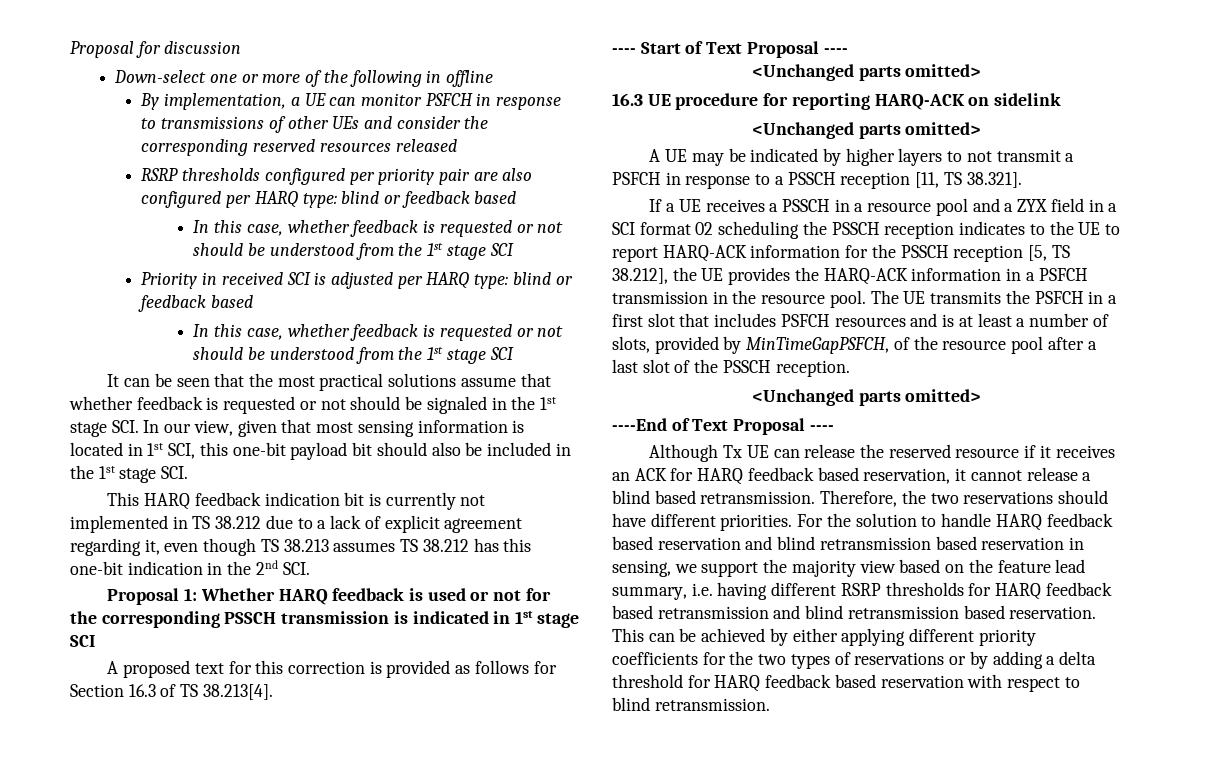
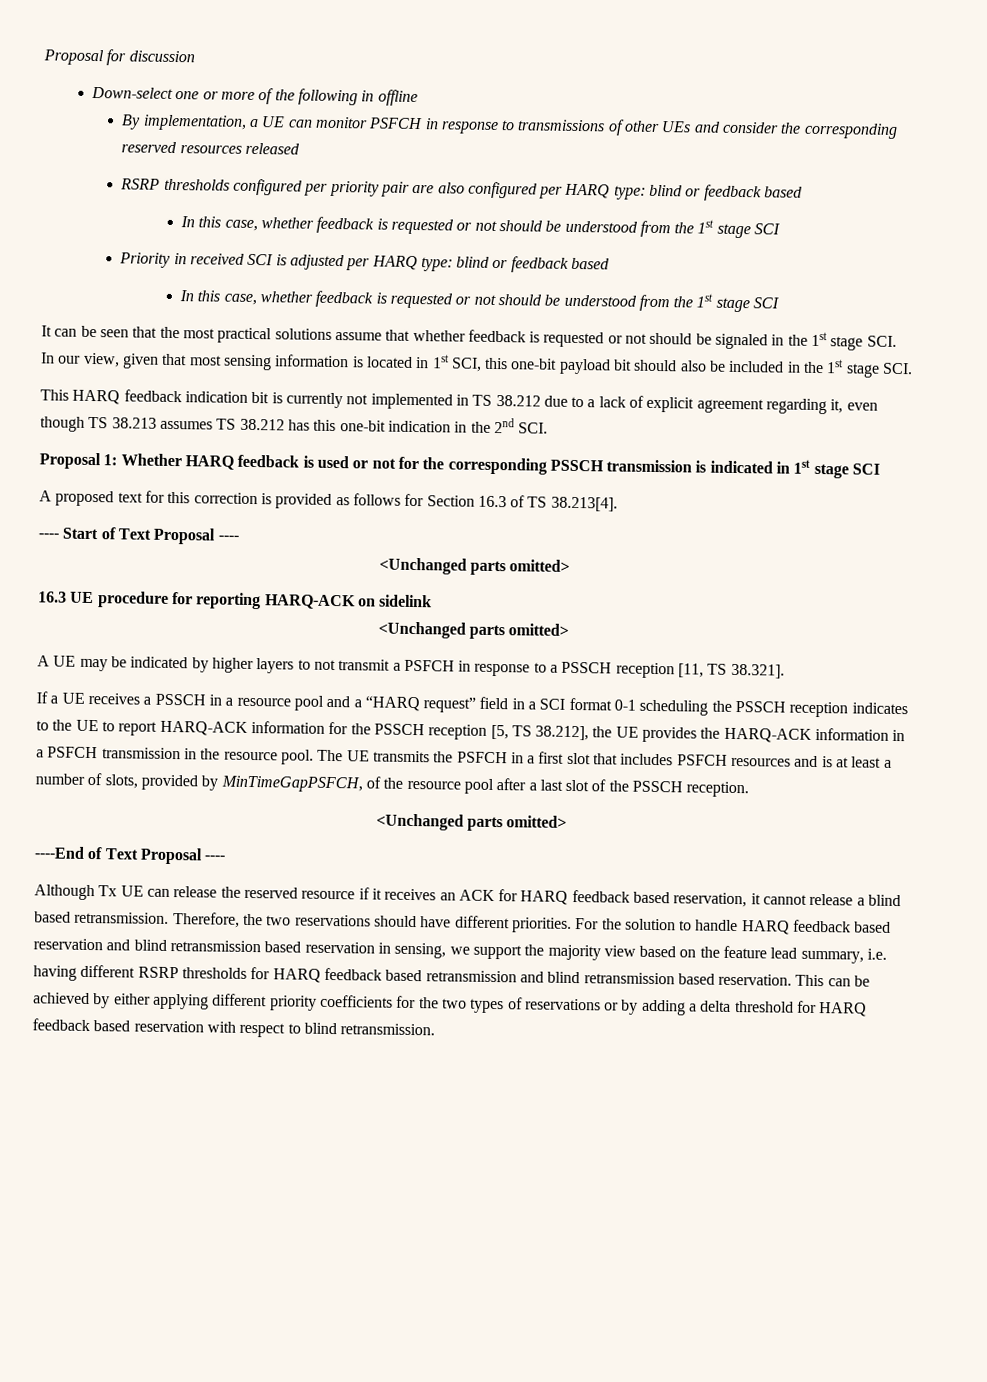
[1017,199,1048,212] ZYX -> [364,695,477,713] “HARQ request”
[695,222,714,235] 02 -> [614,699,637,711] 0-1

